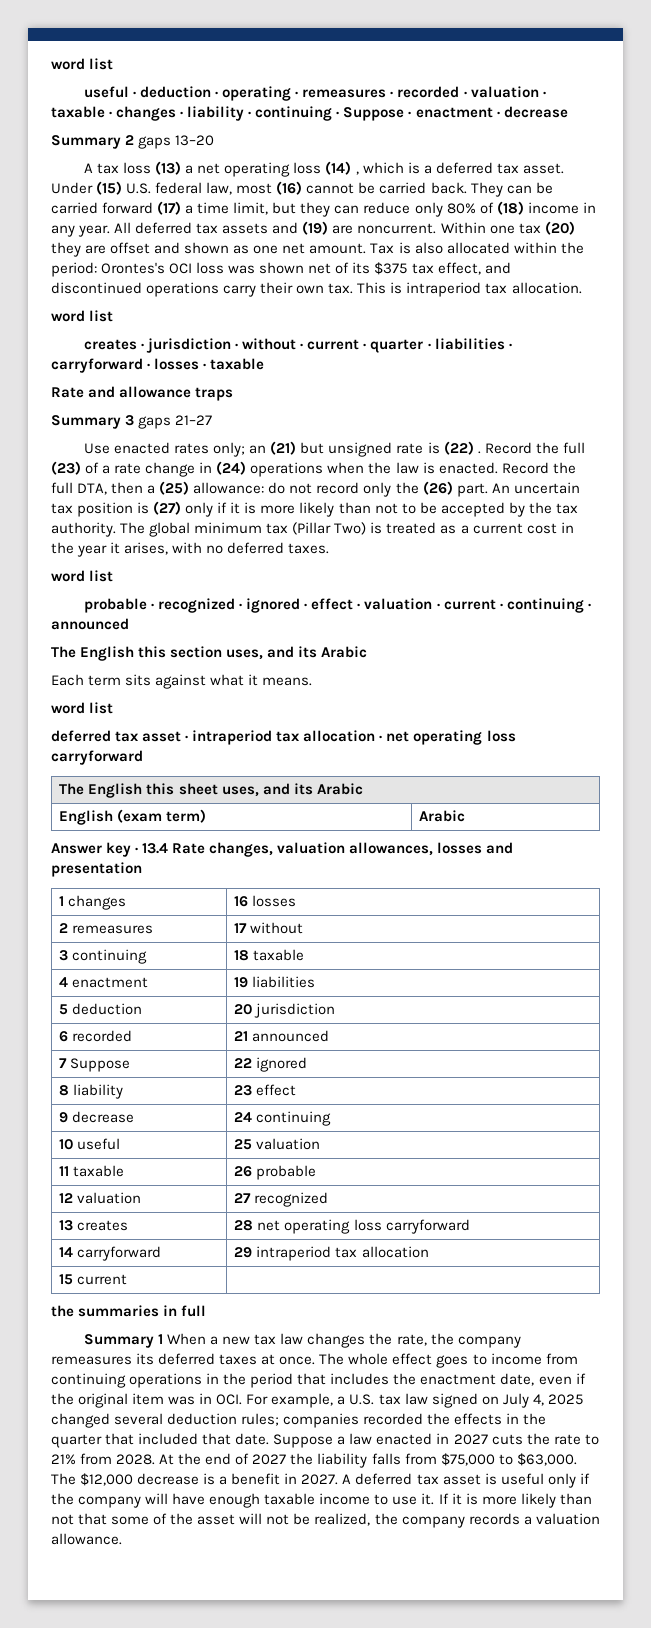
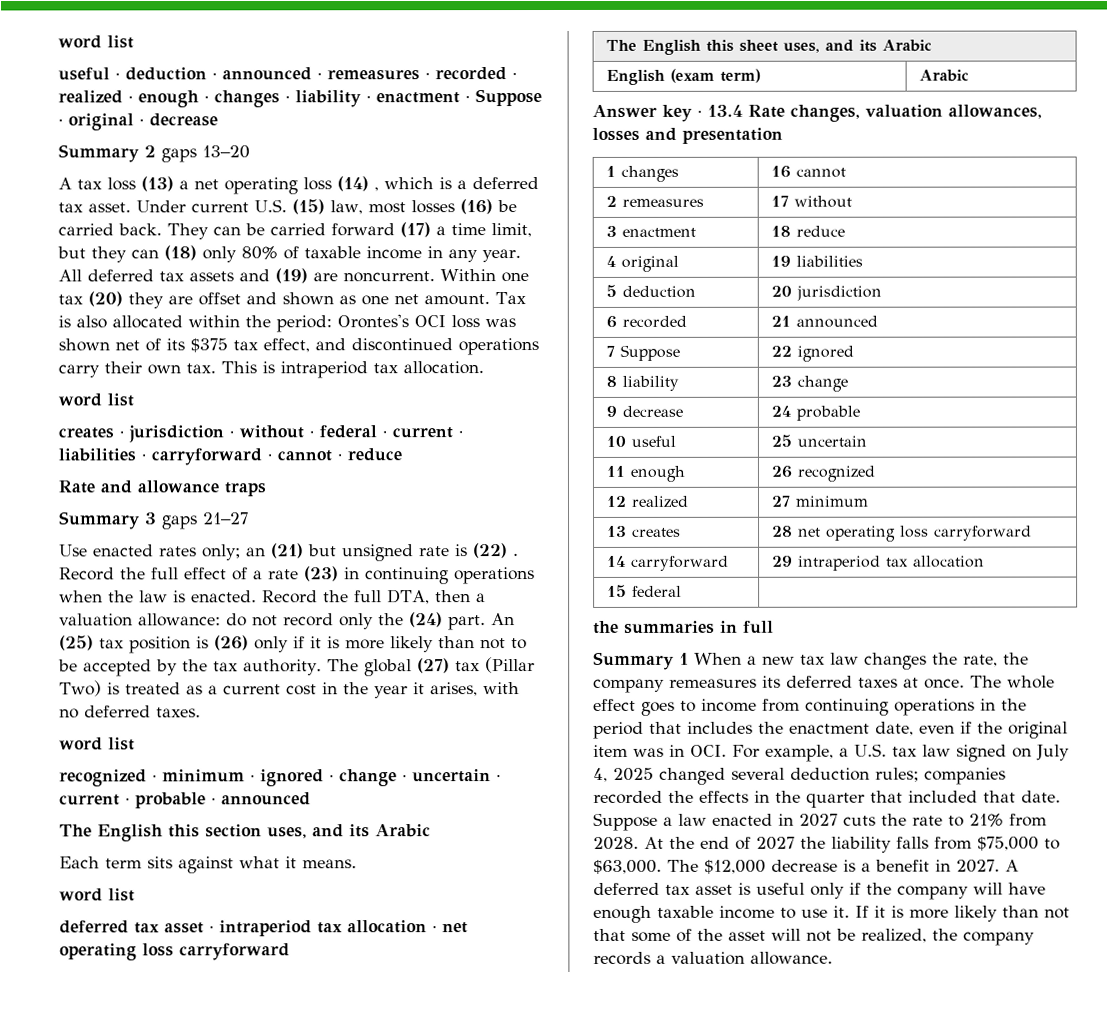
[222,86,292,101] operating -> [222,67,312,81] announced
[470,86,546,98] [51,106,105,118] valuation · taxable -> [58,90,199,108] realized · enough
[255,106,333,121] continuing -> [376,92,460,104] enactment
[415,107,493,118] enactment -> [68,113,134,131] original
[96,181,355,195] (15) U.S. federal law, most (16) cannot -> [191,199,493,215] current U.S. (15) law, most losses (16)
[363,202,411,214] reduce -> [164,245,197,261] (18)
[496,201,524,215] (18) -> [304,246,361,259] taxable
[307,339,424,353] current · quarter -> [319,425,453,439] federal · current
[154,358,265,370] losses · taxable -> [277,448,402,462] cannot · reduce
[51,461,81,475] (23) -> [184,567,227,580] effect
[145,461,247,477] change in (24) -> [304,566,449,585] (23) in continuing
[159,481,190,495] (25) -> [59,613,133,627] valuation
[422,481,453,495] (26) -> [409,612,443,628] (24)
[513,482,580,494] uncertain -> [59,635,94,651] (25)
[153,501,182,515] (27) -> [214,635,249,651] (26)
[194,522,263,534] minimum -> [416,658,450,674] (27)
[84,598,584,613] probable · recognized · ignored · effect · valuation · current · continuing -> [59,769,501,787] [59,792,206,809] recognized · minimum · ignored · change · uncertain · current · probable
[252,895,297,907] losses -> [795,167,846,178] cannot
[72,949,148,964] continuing -> [621,227,696,237] enactment
[253,949,305,961] taxable -> [795,225,845,237] reduce
[72,977,149,988] enactment -> [620,255,679,272] original
[256,1084,297,1096] effect -> [796,375,848,392] change
[256,1111,332,1126] continuing -> [795,405,860,421] probable
[256,1138,321,1150] valuation -> [796,435,867,447] uncertain
[73,1165,125,1177] taxable -> [629,465,685,482] enough
[256,1165,317,1180] probable -> [796,465,875,482] recognized
[77,1192,142,1204] valuation -> [630,495,689,508] realized
[254,1192,329,1207] recognized -> [794,495,868,507] minimum
[77,1274,128,1285] current -> [631,585,682,597] federal

